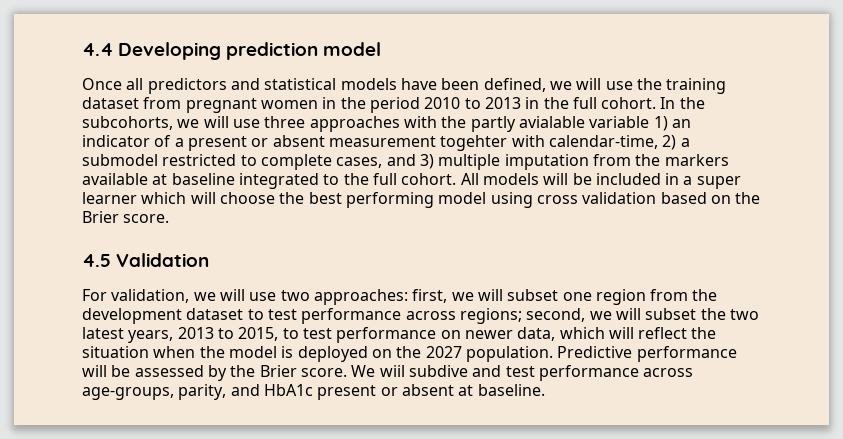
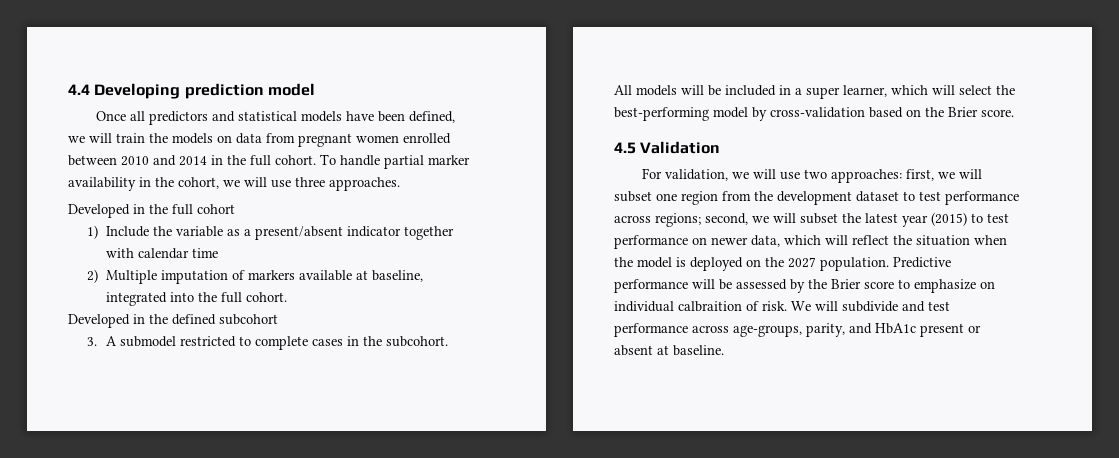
[605,78,727,94] [82,97,705,113] [82,116,691,132] [82,135,690,151] [82,154,729,170] [82,173,457,189] use the training dataset from pregnant women in the period 2010 to 2013 in the full cohort. In the subcohorts, we will use three approaches with the partly avialable variable 1) an indicator of a present or absent measurement togehter with calendar-time, 2) a submodel restricted to complete cases, and 3) multiple imputation from the markers available at baseline integrated to the full cohort. -> [116,133,451,147] [68,154,470,169] [68,177,400,191] [68,204,235,218] [86,225,454,240] [105,248,218,259] [86,269,423,284] [105,292,287,306] [68,314,278,328] [86,336,448,350] train the models on data from pregnant women enrolled between 2010 and 2014 in the full cohort. To handle partial marker availability in the cohort, we will use three approaches. // Developed in the full cohort // 1) Include the variable as a present/absent indicator together with calendar time // 2) Multiple imputation of markers available at baseline, integrated into the full cohort. // Developed in the defined subcohort // 3. A submodel restricted to complete cases in the subcohort. //
[82,192,657,208] learner which will choose the best performing model using cross validation -> [843,85,1015,97] [614,107,865,121] learner, which will select the best-performing model by cross-validation
[729,309,759,320] [82,327,279,343] two latest years, 2013 to 2015, -> [865,212,967,227] latest year (2015)
[300,365,468,377] score. We wiil subdive -> [864,279,995,293] [614,301,898,312] score to emphasize on individual calbraition of risk. We will subdivide

